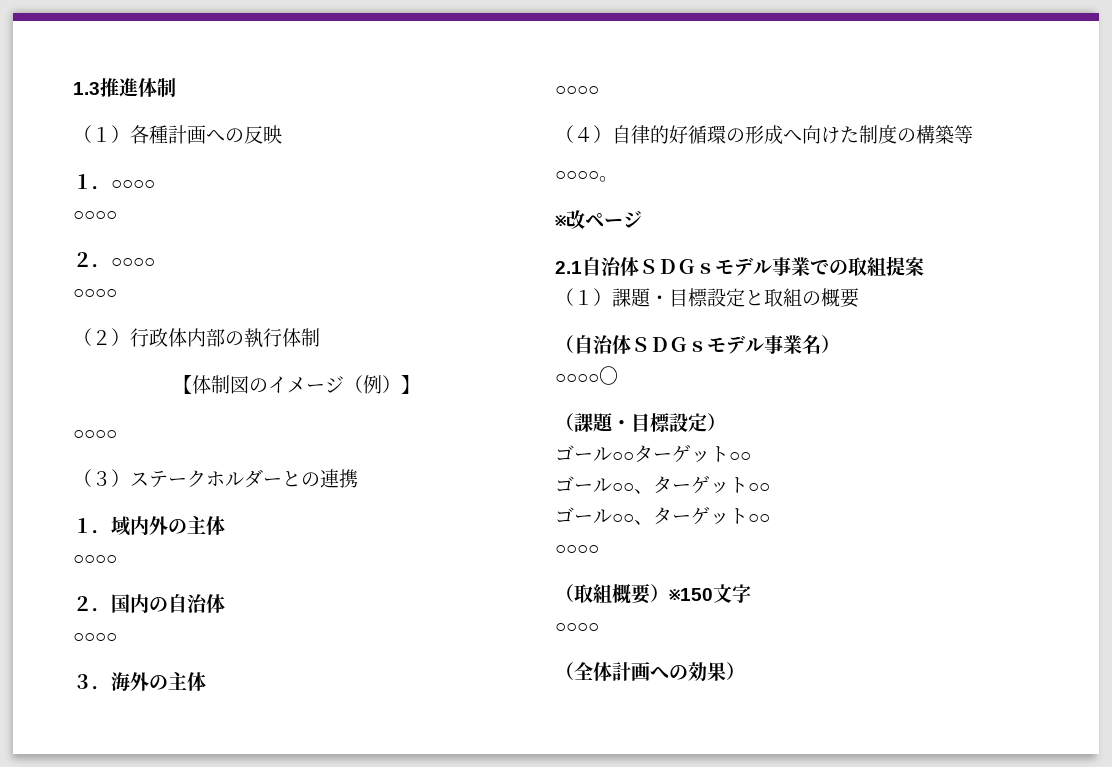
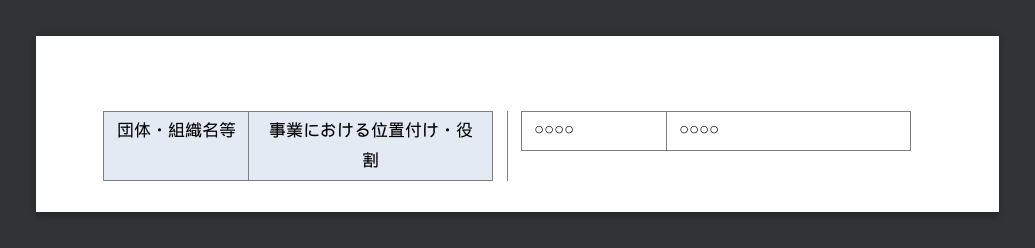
[73,78,176,97] [73,125,282,144] [73,174,155,190] [73,211,117,220] [73,252,155,268] [73,289,117,298] [73,328,320,348] [172,375,420,394] [73,430,117,439] [73,469,358,488] [73,516,225,536] [73,555,117,564] [73,594,225,613] [73,633,117,642] [73,672,206,691] [555,86,599,95] [555,125,973,145] [555,171,618,182] [555,210,642,229] [555,256,924,276] [555,288,859,308] [555,335,840,354] [555,366,618,385] [555,413,726,432] [555,444,751,463] [555,475,770,494] [555,506,770,525] [555,545,599,554] [555,584,751,604] [555,623,599,632] [555,662,745,681] 1.3推進体制 // （１）各種計画への反映 // １．○○○○ // ○○○○ // ２．○○○○ // ○○○○ // （２）行政体内部の執行体制 // 【体制図のイメージ（例）】 // ○○○○ // （３）ステークホルダーとの連携 // １．域内外の主体 // ○○○○ // ２．国内の自治体 // ○○○○ // ３．海外の主体 // ○○○○ // （４）自律的好循環の形成へ向けた制度の構築等 // ○○○○。 // ※改ページ // 2.1自治体ＳＤＧｓモデル事業での取組提案 // （１）課題・目標設定と取組の概要 // （自治体ＳＤＧｓモデル事業名） // ○○○○〇 // （課題・目標設定） // ゴール○○ターゲット○○ // ゴール○○、ターゲット○○ // ゴール○○、ターゲット○○ // ○○○○ // （取組概要）※150文字 // ○○○○ // （全体計画への効果） -> [116,122,236,138] [268,122,473,138] [362,152,379,168] [533,125,574,136] [678,125,719,136] 団体・組織名等 | 事業における位置付け・役割 // ○○○○ | ○○○○

